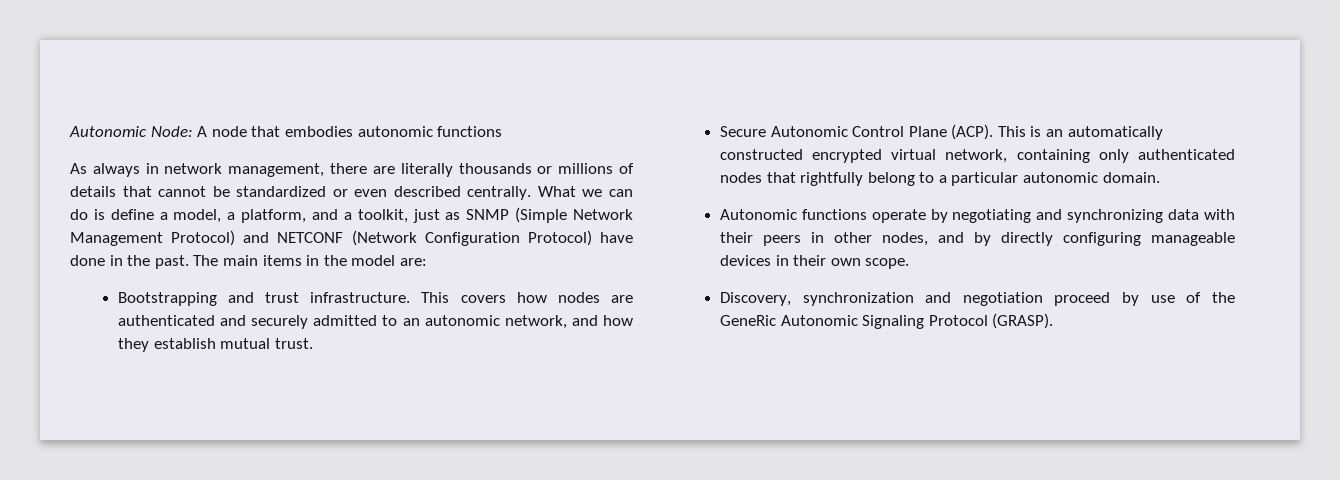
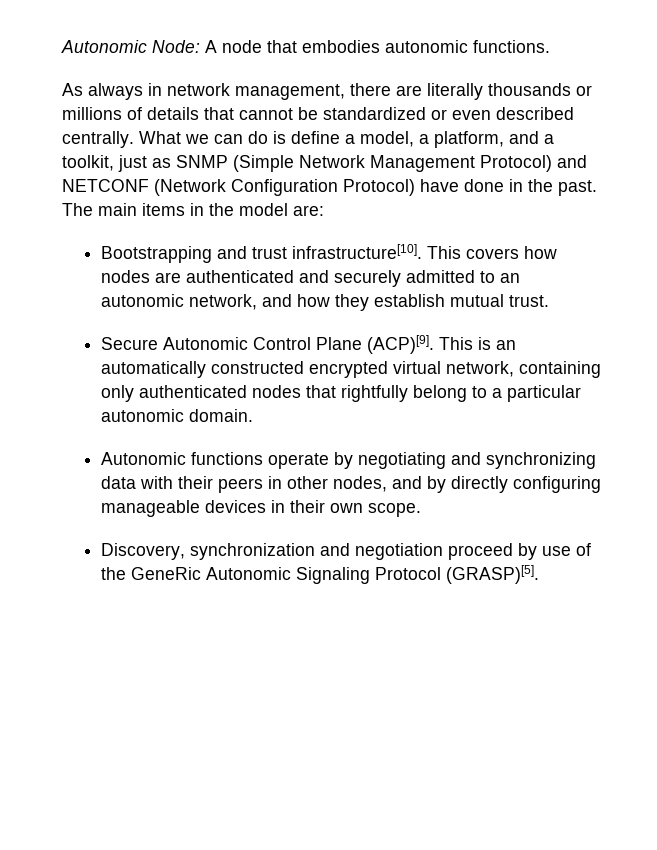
[437,126,503,137] functions -> [473,40,550,53] functions.
[310,292,411,303] infrastructure. -> [292,244,423,259] infrastructure[10].
[951,124,994,140] (ACP). -> [367,335,435,354] (ACP)[9].
[992,313,1054,329] (GRASP). -> [446,565,540,584] (GRASP)[5].

